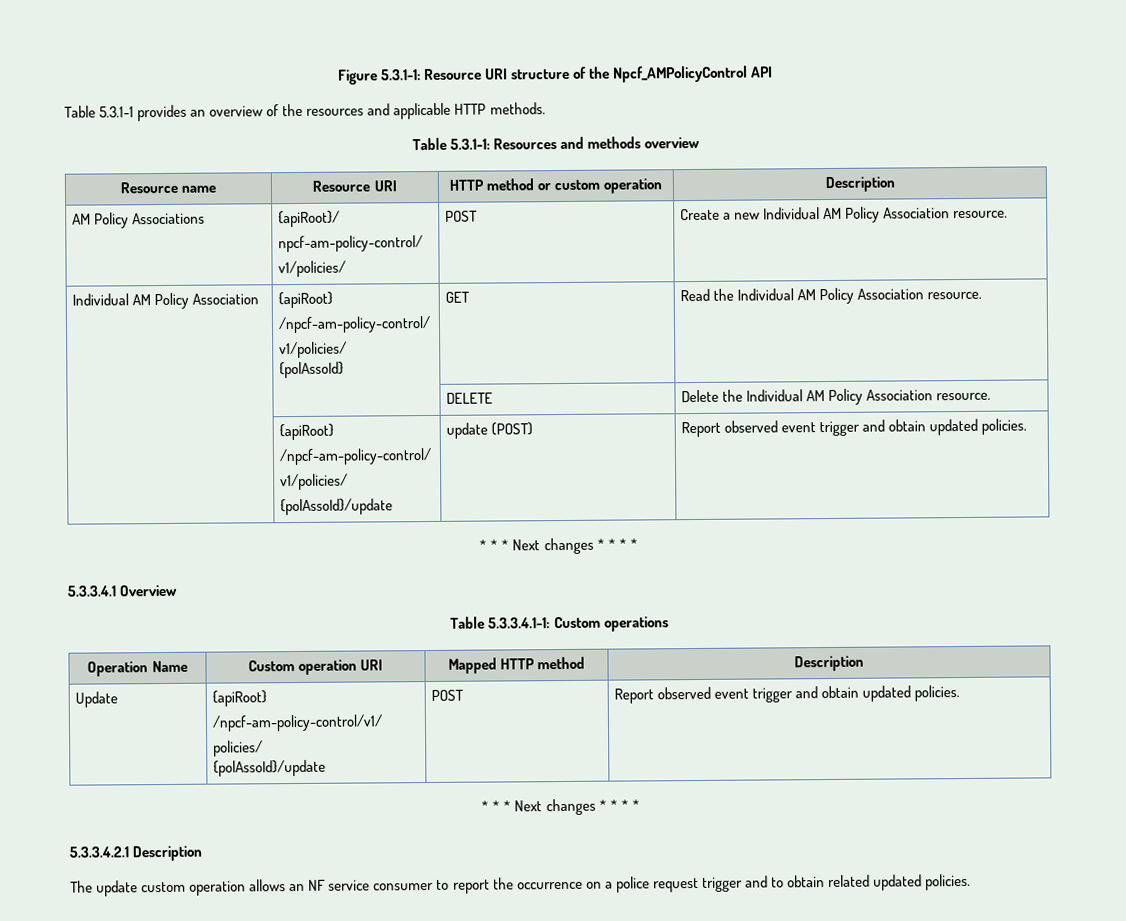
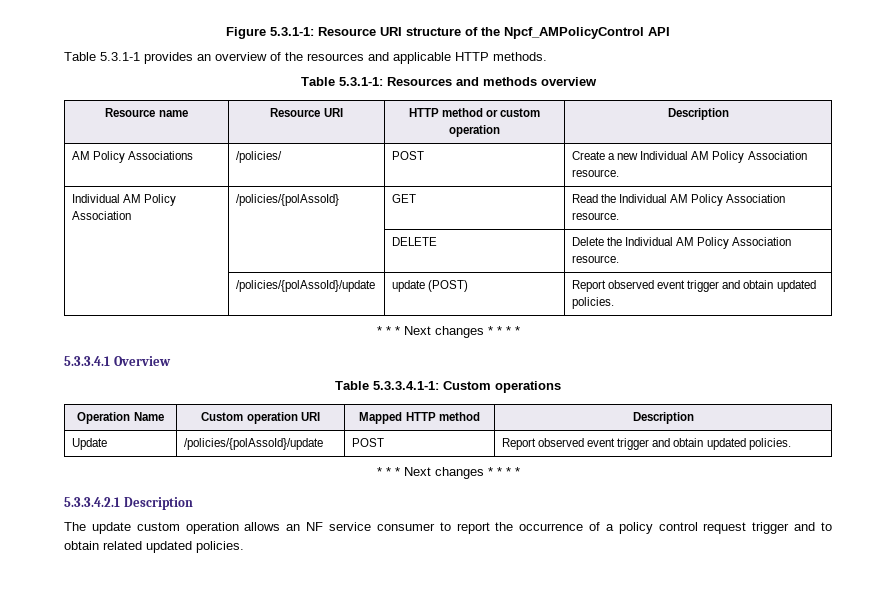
[277,210,340,228] [277,235,423,253] [277,260,346,278] {apiRoot}/ // npcf-am-policy-control/ // v1/policies/ -> [235,151,282,163] /policies/
[277,291,333,309] [277,315,431,334] [278,341,347,359] [278,361,344,379] {apiRoot} // /npcf-am-policy-control/ // v1/policies/ // {polAssoId} -> [235,194,339,206] /policies/{polAssoId}
[278,423,334,441] [278,447,432,466] [279,473,348,491] [279,498,393,516] {apiRoot} // /npcf-am-policy-control/ // v1/policies/ // {polAssoId}/update -> [235,280,375,292] /policies/{polAssoId}/update
[211,690,267,707] [211,714,383,732] [212,740,263,757] [212,759,326,777] {apiRoot} // /npcf-am-policy-control/v1/ // policies/ // {polAssoId}/update -> [183,438,323,450] /policies/{polAssoId}/update
[585,876,650,893] on a police -> [589,522,698,534] of a policy control

